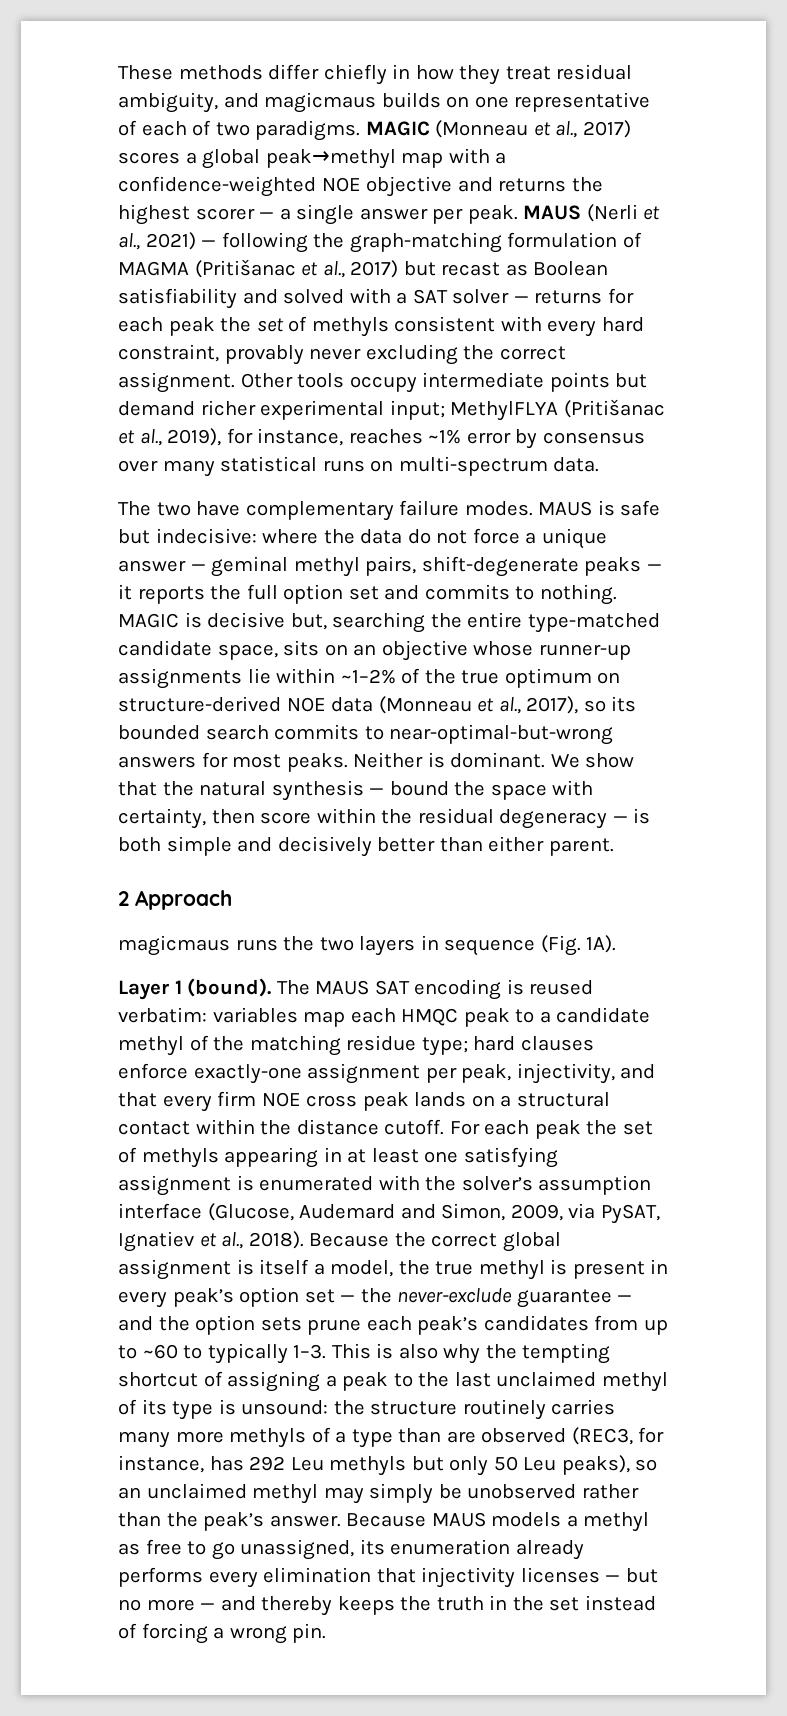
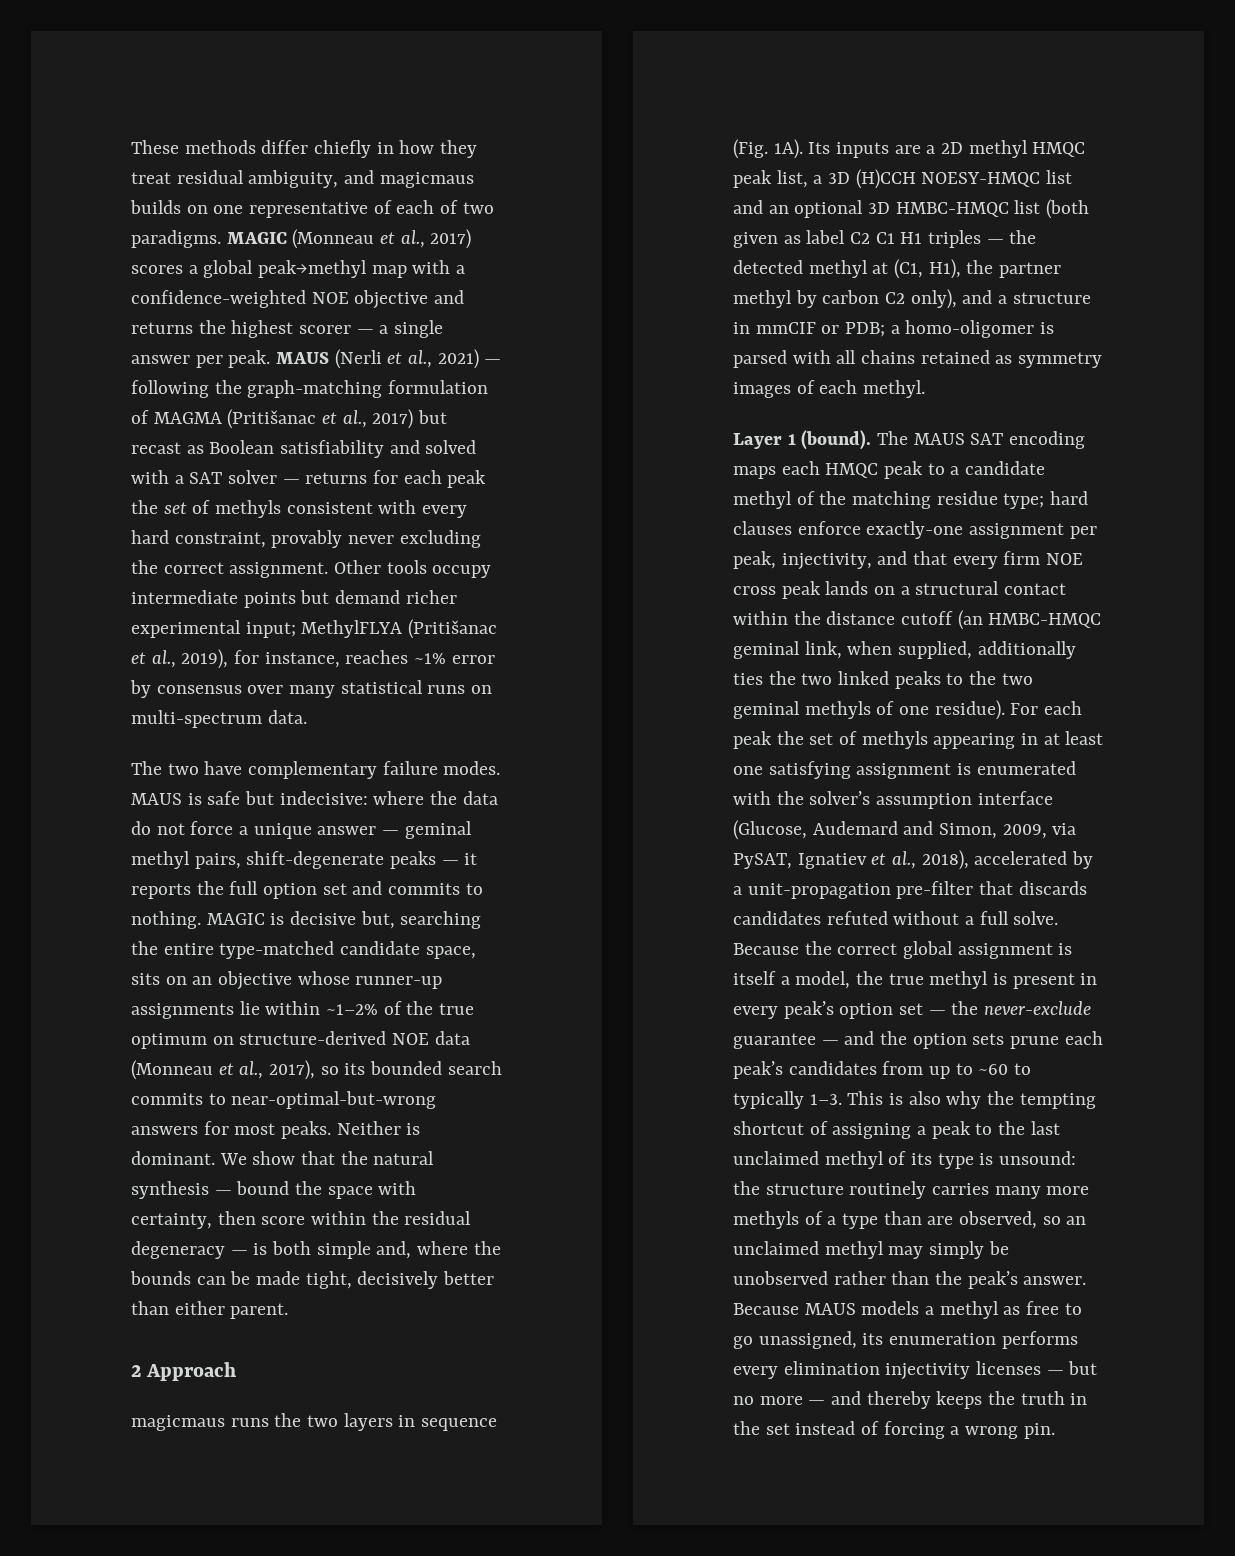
[237,837,273,852] and -> [376,1241,501,1259] [130,1271,352,1289] and, where the bounds can be made tight,
(617, 944) none -> [808,140,1086,158] [733,169,1073,189] [733,199,1090,219] [733,230,1037,248] [733,259,1062,279] [733,289,1091,309] [733,320,1055,338] [733,350,1103,368] [733,380,926,398] Its inputs are a 2D methyl HMQC peak list, a 3D (H)CCH NOESY-HMQC list and an optional 3D HMBC-HMQC list (both given as label C2 C1 H1 triples — the detected methyl at (C1, H1), the partner methyl by carbon C2 only), and a structure in mmCIF or PDB; a homo-oligomer is parsed with all chains retained as symmetry images of each methyl.
[506,979,594,995] [118,1007,346,1027] is reused verbatim: variables map -> [733,466,776,479] maps
[384,1119,445,1135] cutoff. -> [901,610,1102,630] [733,641,1076,659] [733,671,1033,689] [733,700,1005,720] cutoff (an HMBC-HMQC geminal link, when supplied, additionally ties the two linked peaks to the two geminal methyls of one residue).
[248,1231,304,1249] 2018). -> [921,850,1094,870] [733,881,1087,899] [733,911,1059,925] 2018), accelerated by a unit-propagation pre-filter that discards candidates refuted without a full solve.
[481,1427,665,1445] [118,1455,630,1476] observed (REC3, for instance, has 292 Leu methyls but only 50 Leu peaks), -> [959,1211,1038,1229] observed,
[515,1540,584,1560] already -> (997, 1339) none
[376,1568,416,1583] that -> (880, 1368) none

